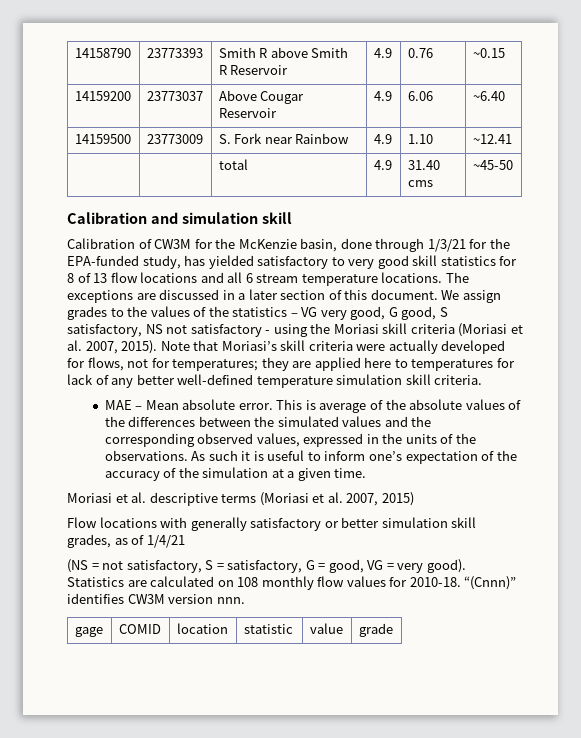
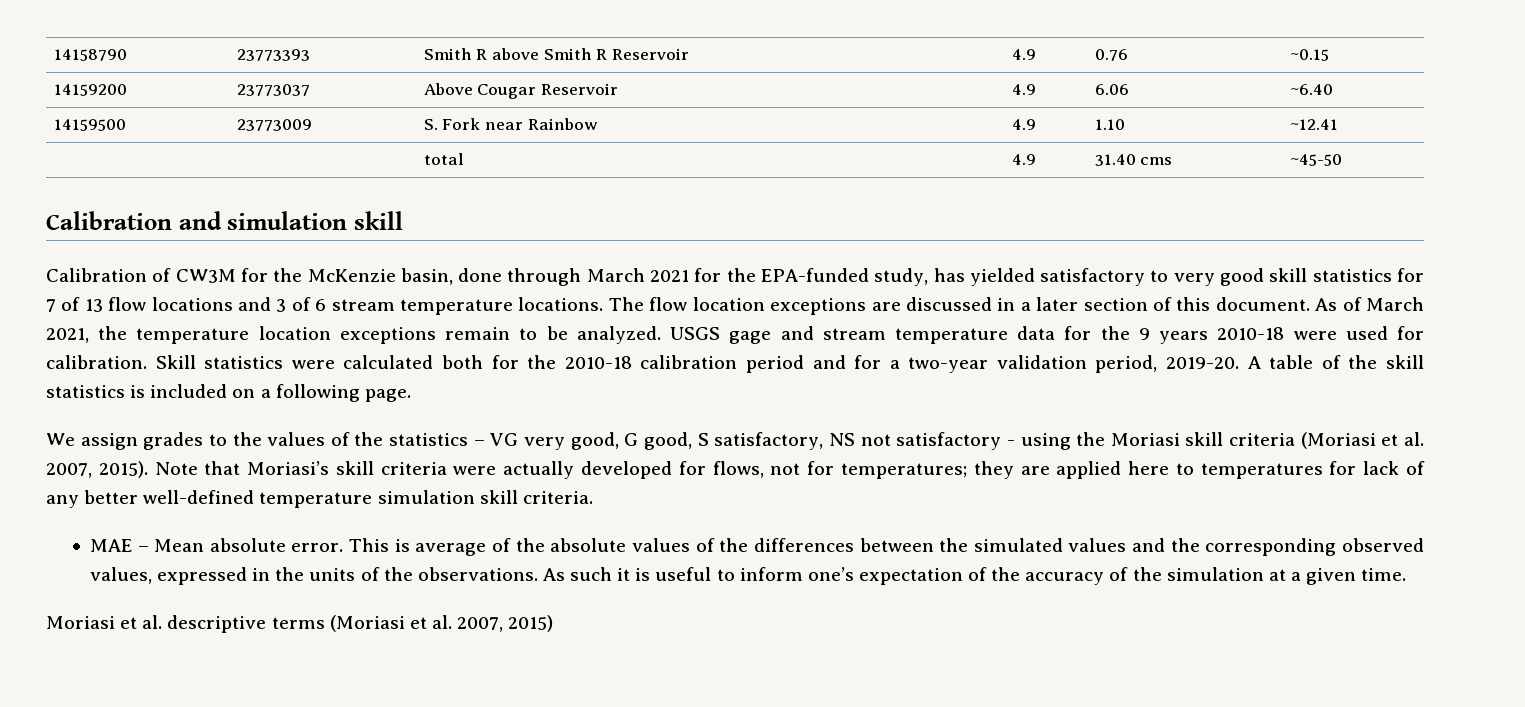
[427,239,466,252] 1/3/21 -> [586,268,690,282] March 2021
[67,273,74,283] 8 -> [46,299,56,312] 7
[227,272,243,283] all -> [276,297,311,312] 3 of
(469, 277) none -> [649,297,765,311] flow location
(438, 294) none -> [1315,297,1424,311] [46,326,1425,344] [46,355,1424,373] [46,384,411,402] As of March 2021, the temperature location exceptions remain to be analyzed. USGS gage and stream temperature data for the 9 years 2010-18 were used for calibration. Skill statistics were calculated both for the 2010-18 calibration period and for a two-year validation period, 2019-20. A table of the skill statistics is included on a following page. //
[67,517,477,531] [67,534,185,548] [67,559,466,573] [67,576,517,590] [67,593,245,604] [74,627,103,637] [118,624,161,634] [176,623,228,634] [243,624,293,634] [309,623,343,634] [358,623,393,637] // Flow locations with generally satisfactory or better simulation skill grades, as of 1/4/21 // (NS = not satisfactory, S = satisfactory, G = good, VG = very good). Statistics are calculated on 108 monthly flow values for 2010-18. “(Cnnn)” identifies CW3M version nnn. // gage | COMID | location | statistic | value | grade -> (554, 623) none

